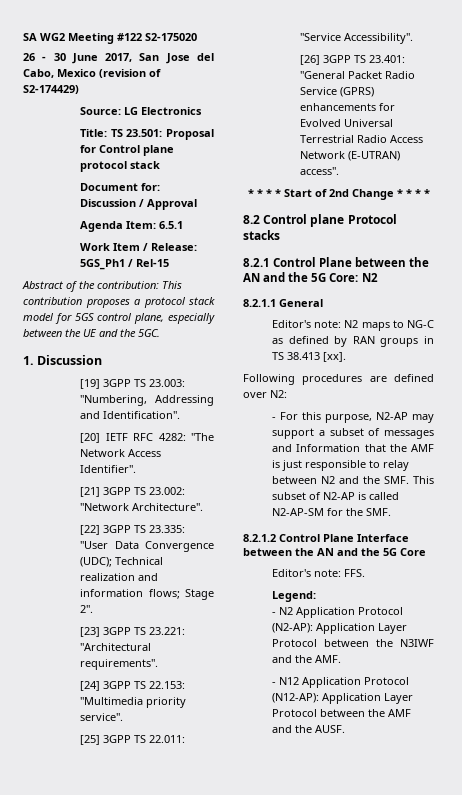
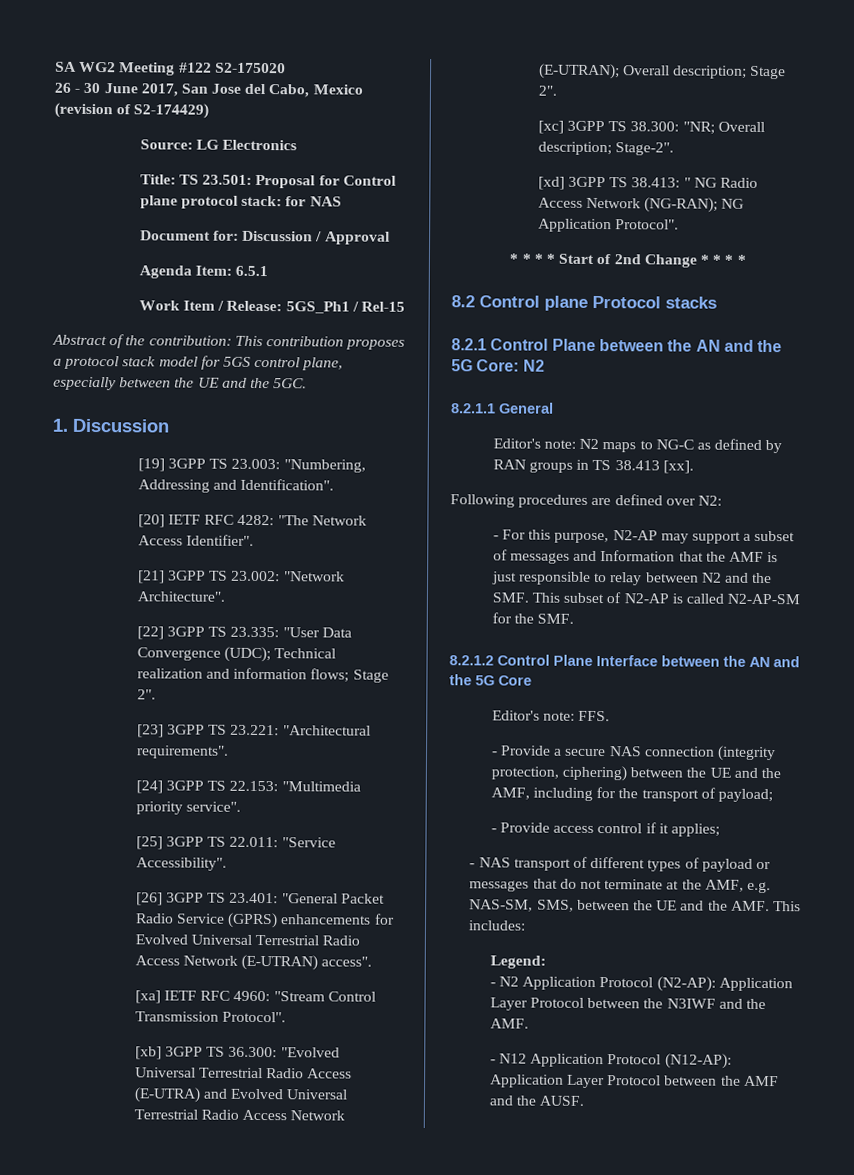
[130,161,161,169] stack -> [241,195,342,207] stack: for NAS
(340, 171) none -> [134,990,376,1004] [134,1011,286,1023] [134,1046,340,1060] [134,1067,353,1079] [133,1087,349,1103] [133,1109,346,1121] [538,63,787,80] [537,85,557,96] [537,120,765,135] [537,141,674,156] [537,176,758,190] [537,197,745,213] [537,218,679,233] // [xa] IETF RFC 4960: "Stream Control Transmission Protocol". // [xb] 3GPP TS 36.300: "Evolved Universal Terrestrial Radio Access (E-UTRA) and Evolved Universal Terrestrial Radio Access Network (E-UTRAN); Overall description; Stage 2". // [xc] 3GPP TS 38.300: "NR; Overall description; Stage-2". // [xd] 3GPP TS 38.413: " NG Radio Access Network (NG-RAN); NG Application Protocol".
(366, 573) none -> [491,745,777,762] [490,765,782,782] [490,787,774,803] [490,822,721,837] [469,856,771,872] [469,878,771,894] [469,899,801,912] [468,920,527,931] // - Provide a secure NAS connection (integrity protection, ciphering) between the UE and the AMF, including for the transport of payload; // - Provide access control if it applies; // - NAS transport of different types of payload or messages that do not terminate at the AMF, e.g. NAS-SM, SMS, between the UE and the AMF. This includes:

